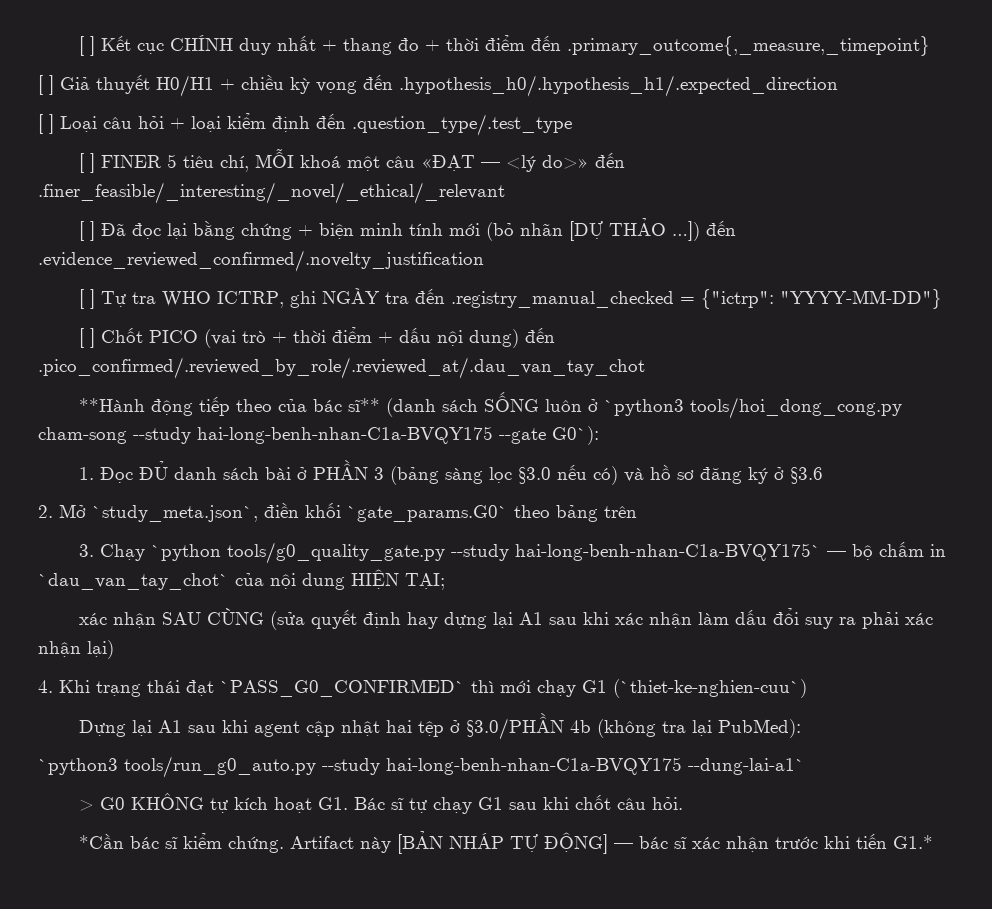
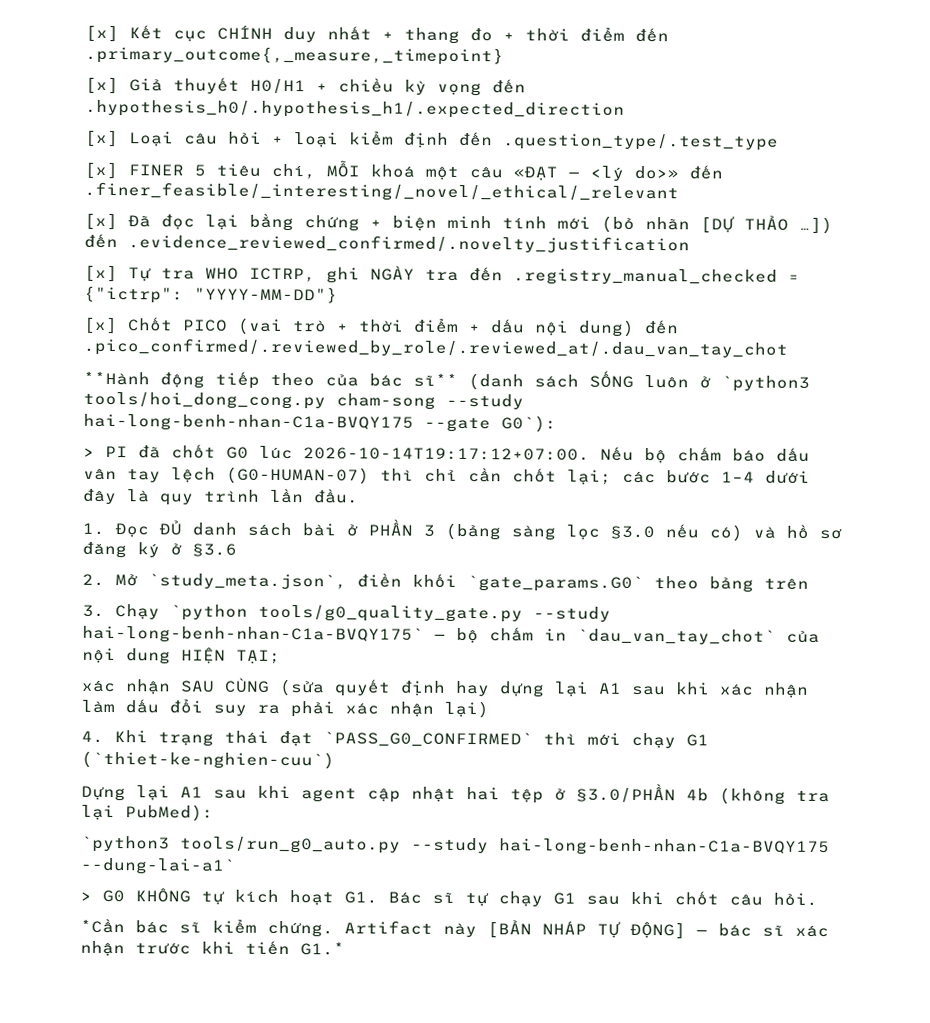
[78,36,95,56] [ ] -> [85,24,119,43] [x]
[38,75,54,95] [ ] -> [85,76,119,95] [x]
[38,114,54,134] [ ] -> [85,129,119,148] [x]
[78,153,95,173] [ ] -> [84,161,118,180] [x]
[78,221,95,241] [ ] -> [84,212,118,231] [x]
[78,289,95,309] [ ] -> [84,264,118,283] [x]
[78,328,95,348] [ ] -> [83,316,118,335] [x]
(599, 435) none -> [83,444,810,464] [83,466,810,485] [83,488,359,506] // > PI đã chốt G0 lúc 2026-10-14T19:17:12+07:00. Nếu bộ chấm báo dấu vân tay lệch (G0-HUMAN-07) thì chỉ cần chốt lại; các bước 1–4 dưới đây là quy trình lần đầu.

